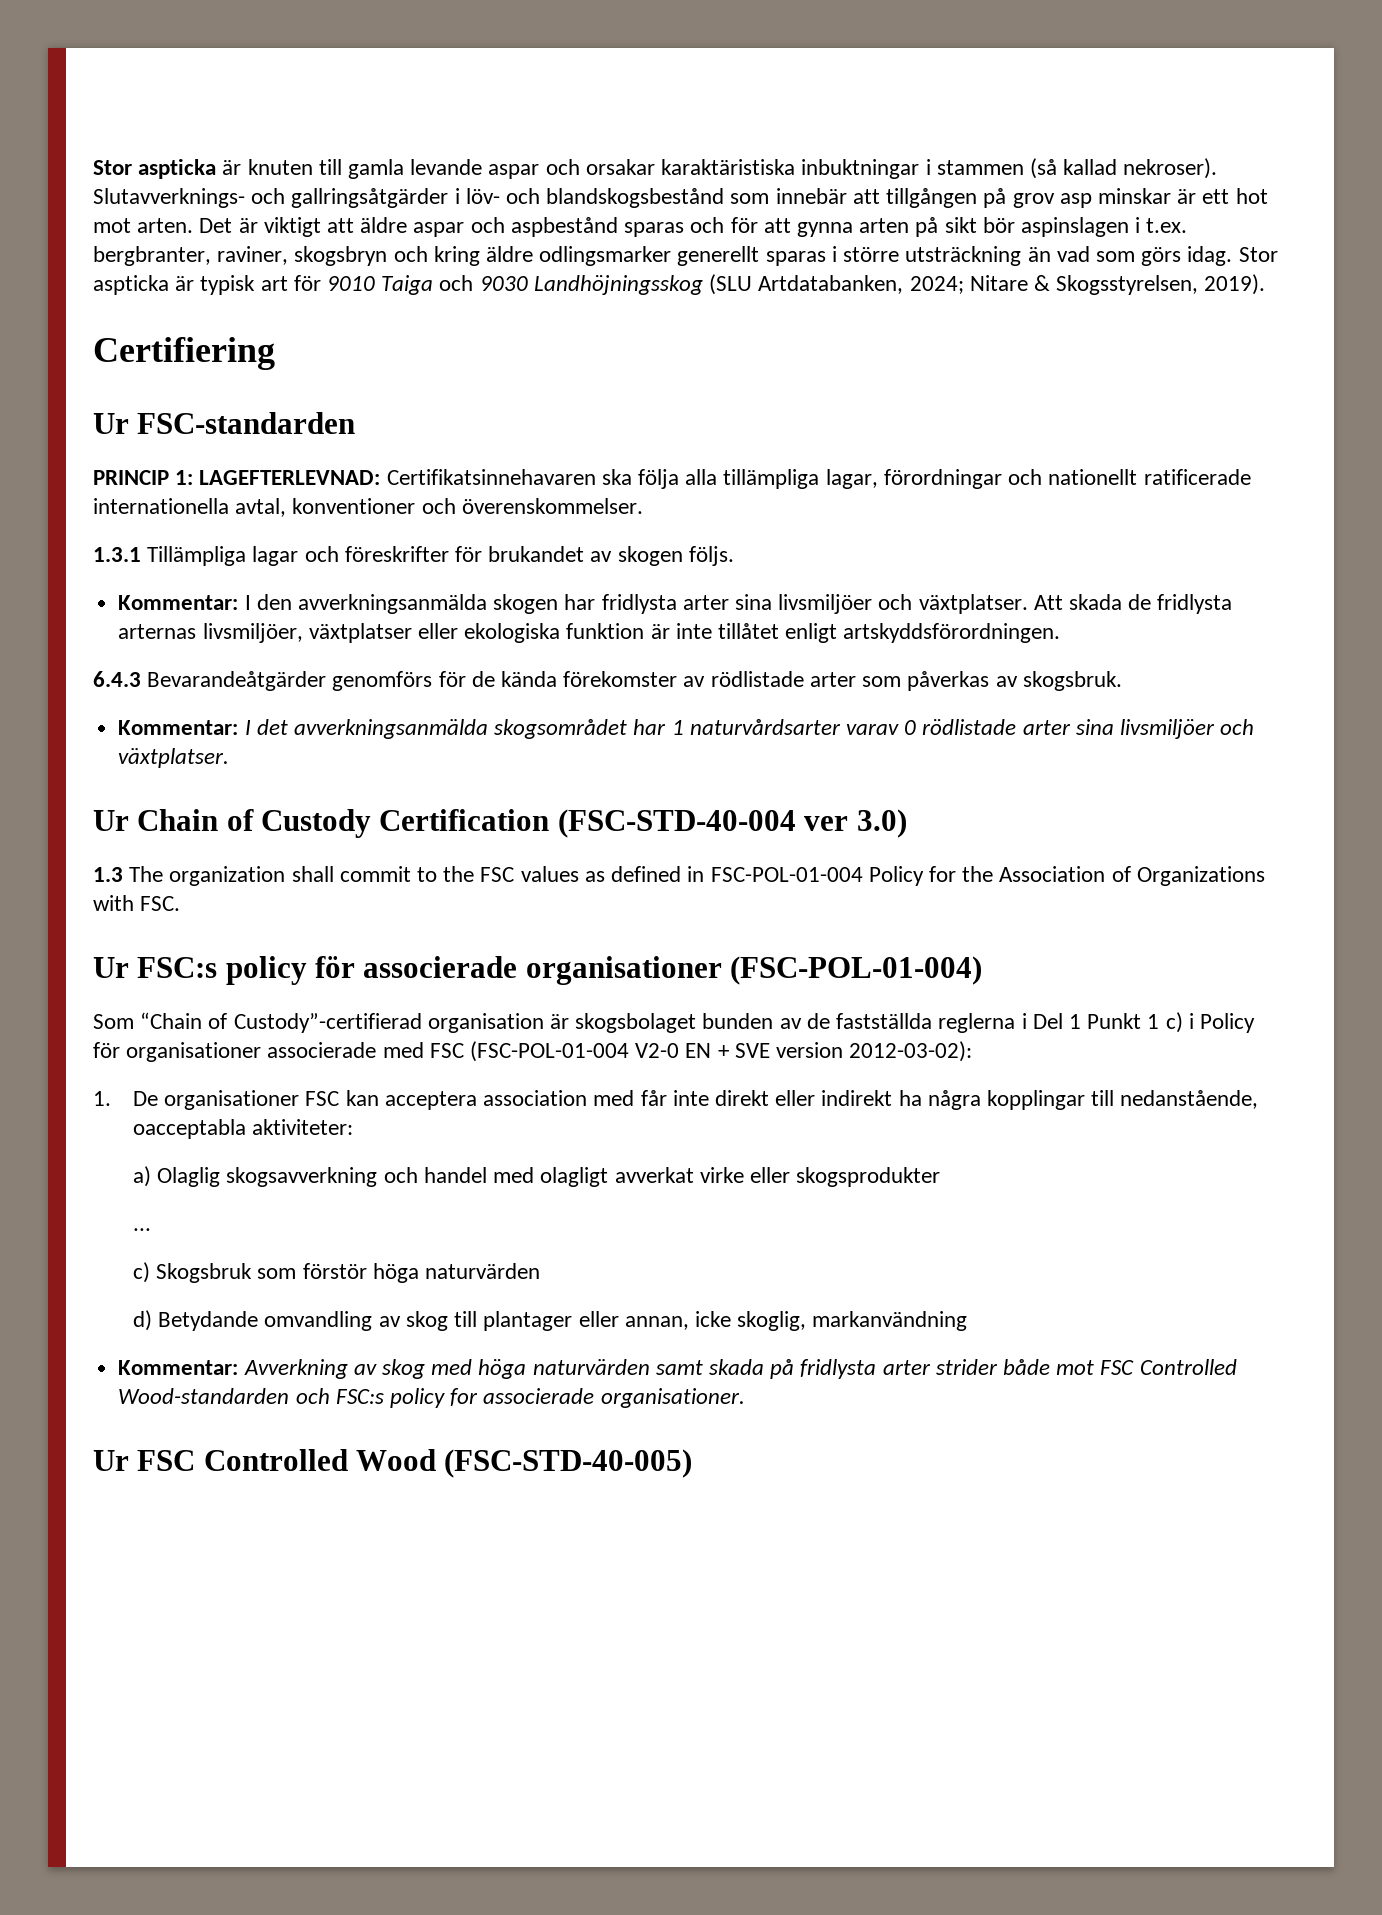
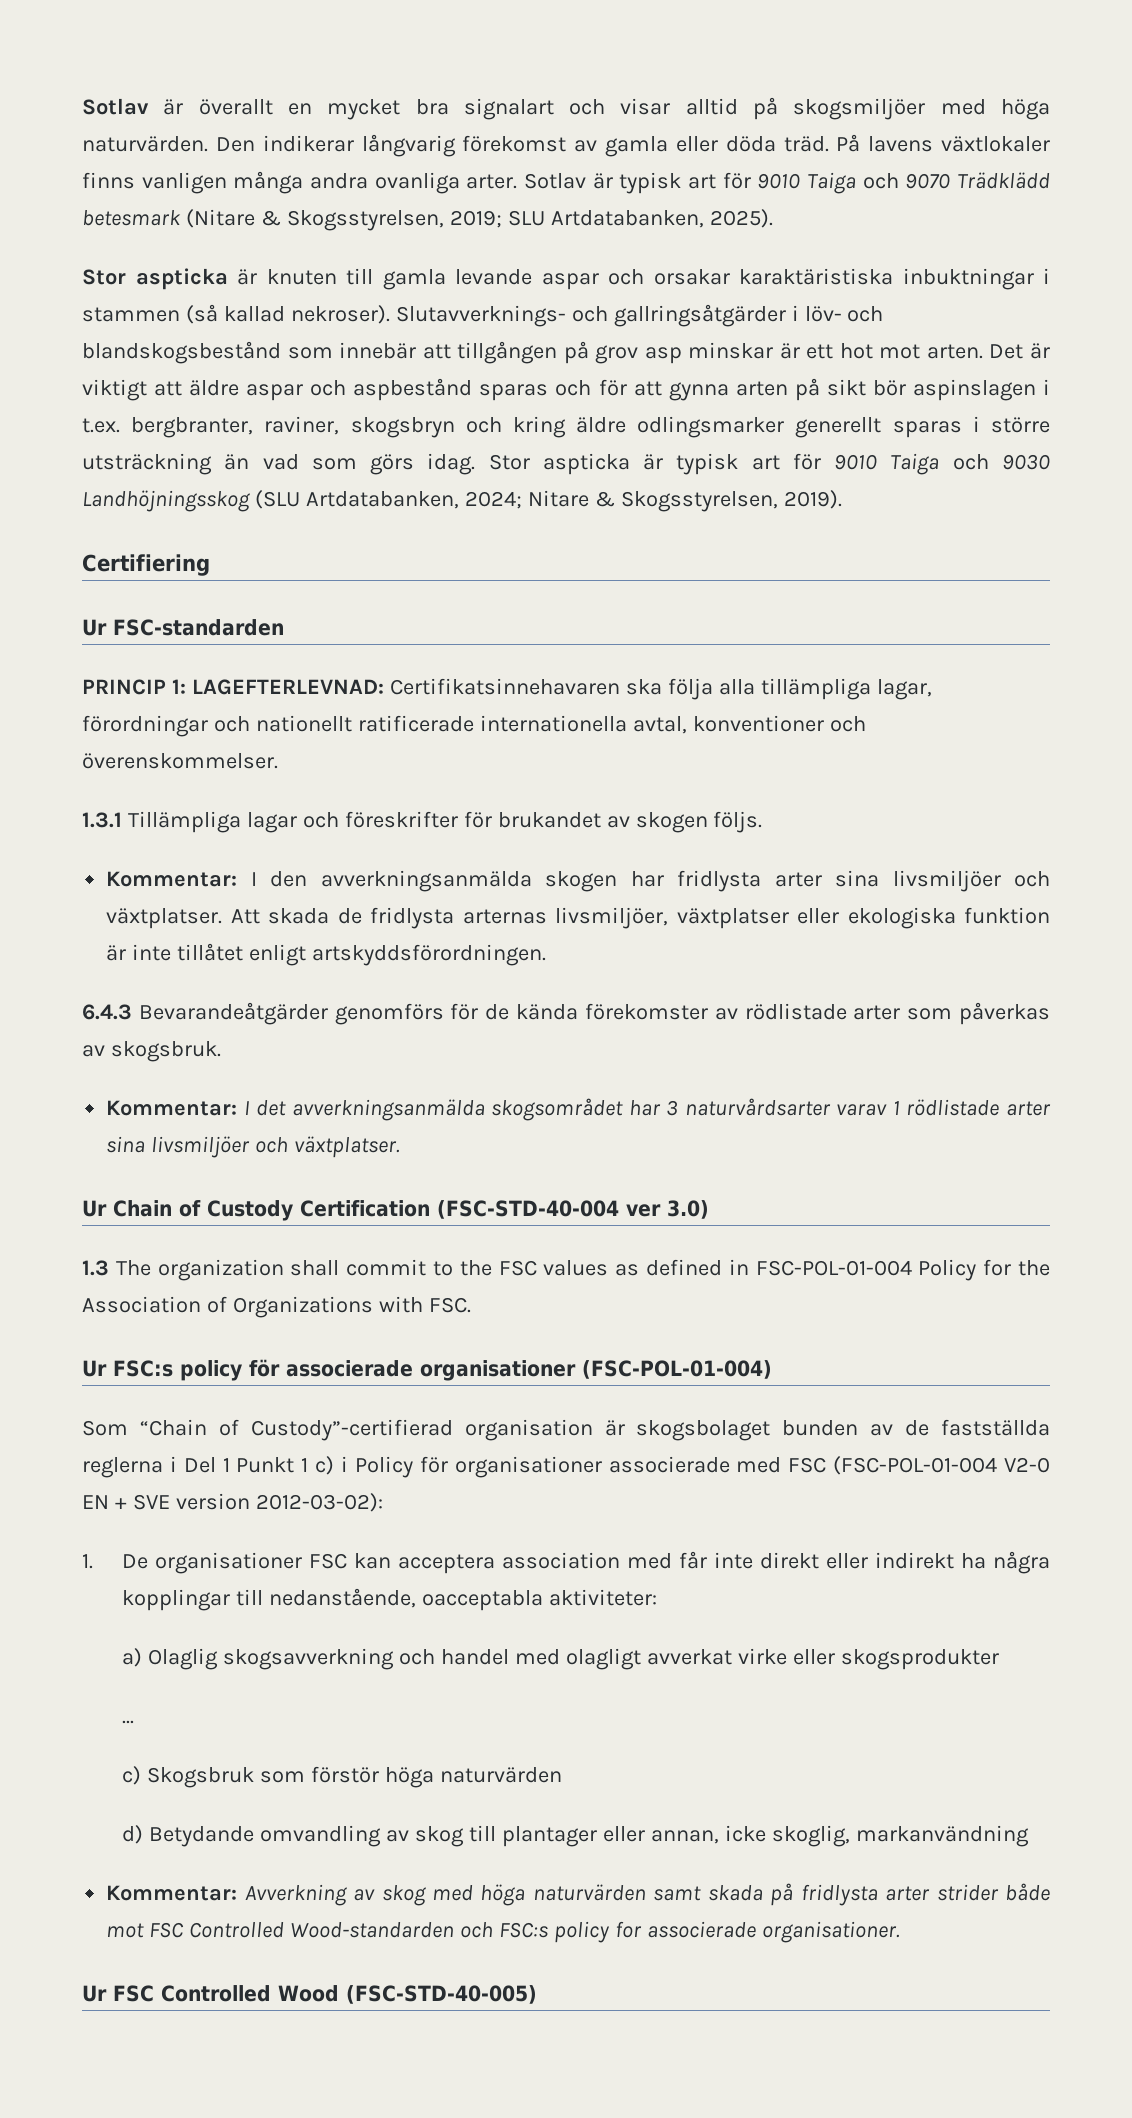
(93, 167) none -> [82,97,1050,120] [82,134,1051,157] [82,171,1050,194] [82,209,773,231] Sotlav är överallt en mycket bra signalart och visar alltid på skogsmiljöer med höga naturvärden. Den indikerar långvarig förekomst av gamla eller döda träd. På lavens växtlokaler finns vanligen många andra ovanliga arter. Sotlav är typisk art för 9010 Taiga och 9070 Trädklädd betesmark (Nitare & Skogsstyrelsen, 2019; SLU Artdatabanken, 2025). //
[671,720,684,735] 1 -> [666,1100,679,1116] 3
[904,720,917,735] 0 -> [892,1101,900,1115] 1

